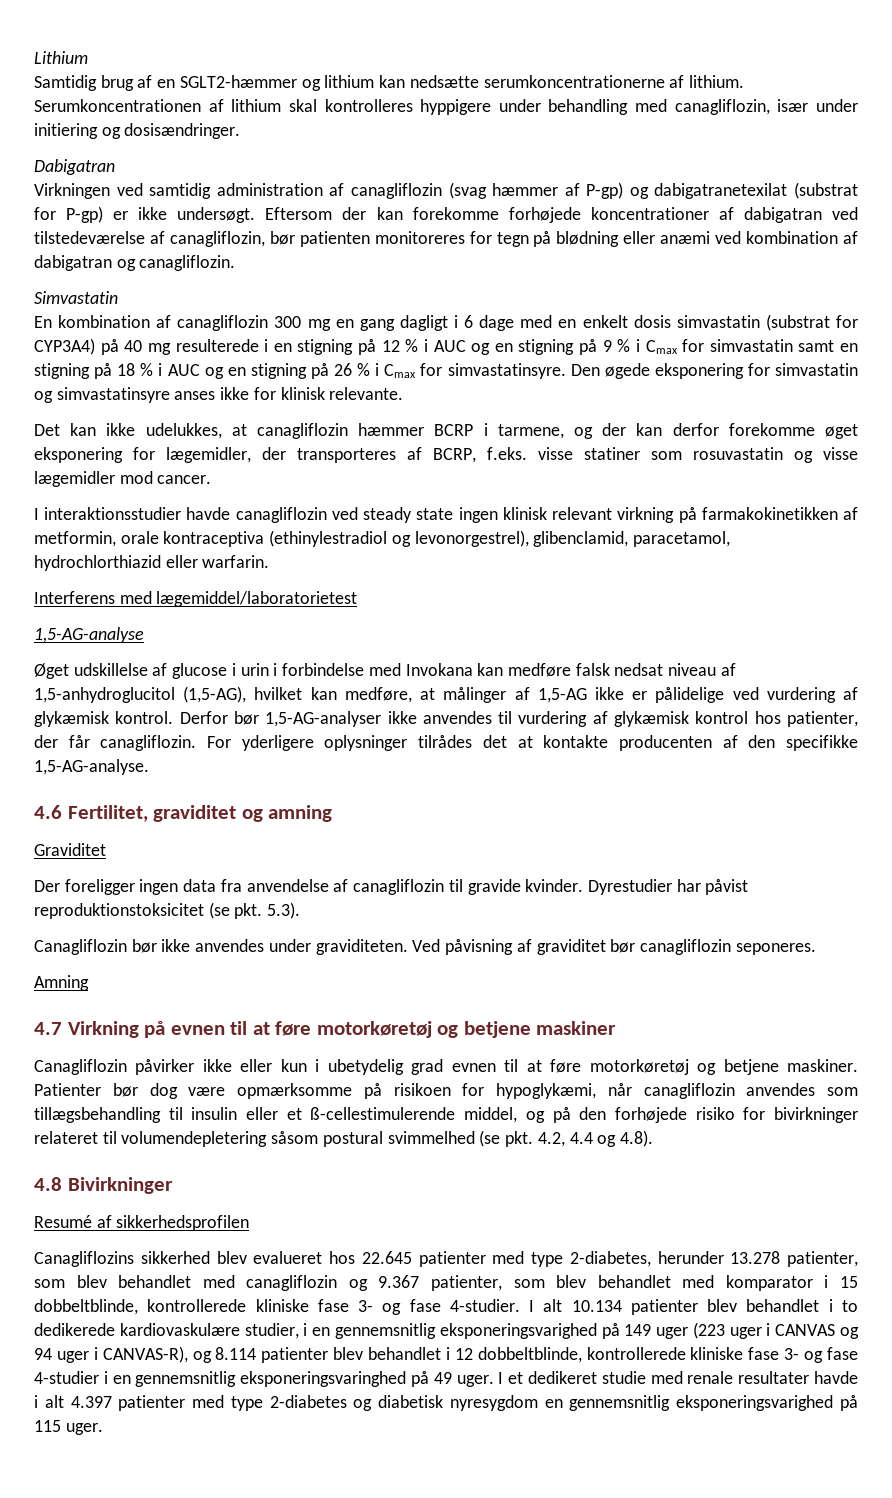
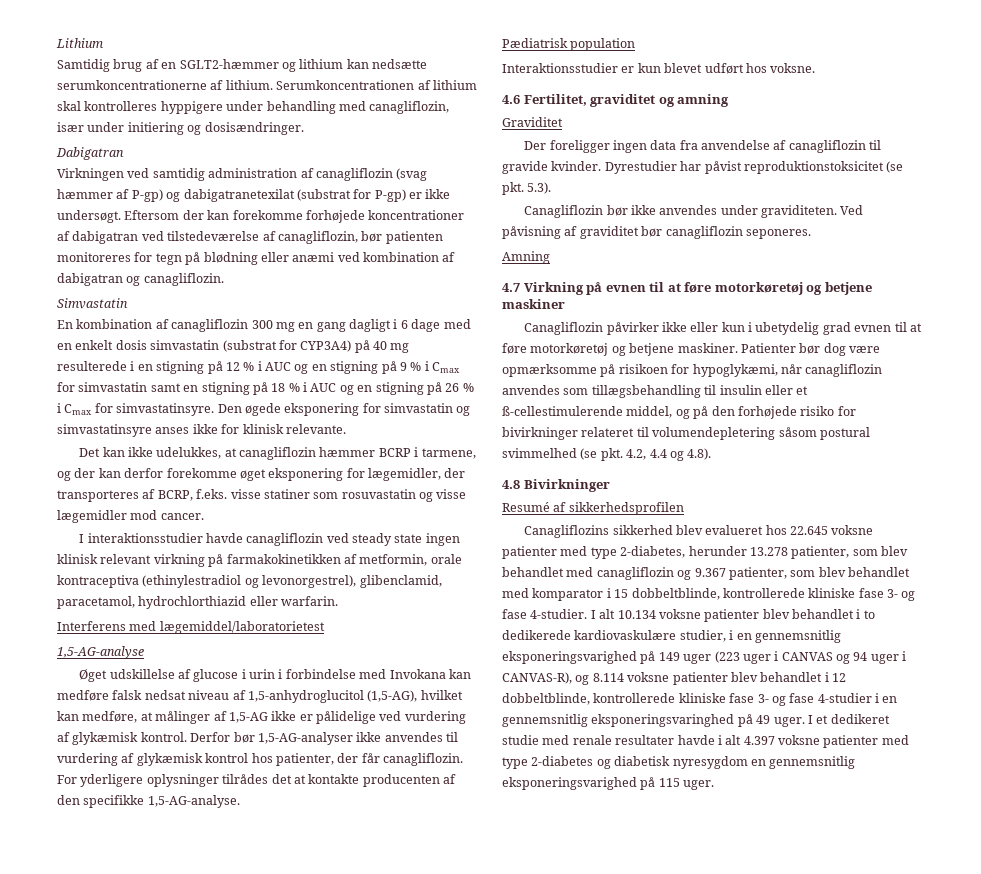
(149, 767) none -> [502,38,636,51] [502,63,816,74] // Pædiatrisk population // Interaktionsstudier er kun blevet udført hos voksne.
(412, 1257) none -> [831,525,874,535] voksne
(622, 1306) none -> [658,609,701,619] voksne
(257, 1353) none -> [627,672,670,682] voksne
(112, 1402) none -> [778,735,820,745] voksne

